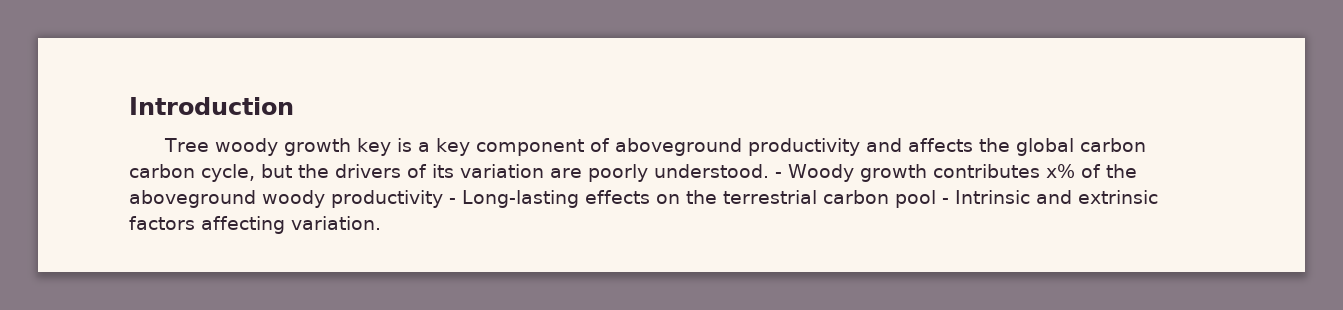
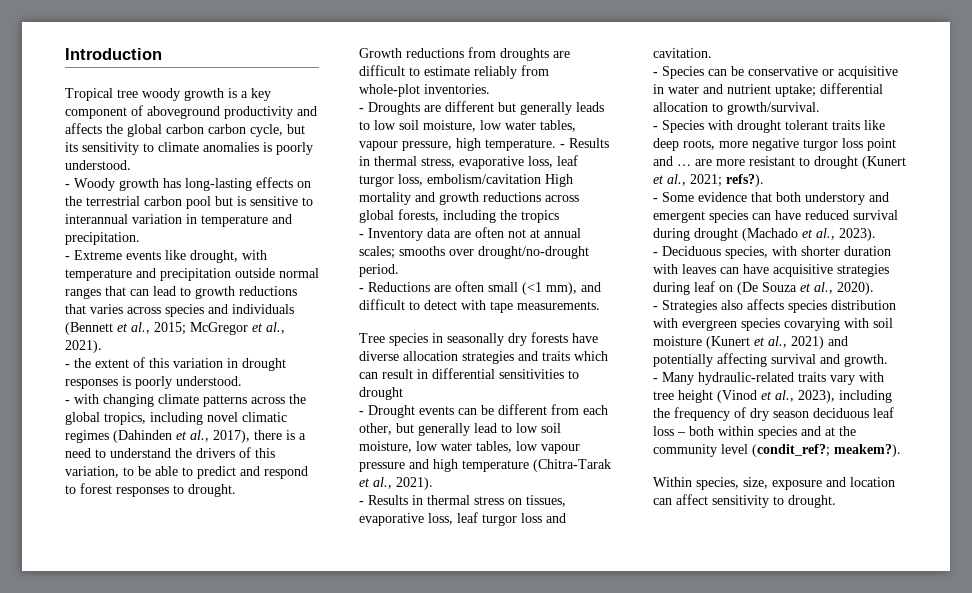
[164,138,210,152] Tree -> [65,88,138,101] Tropical tree
[356,138,391,156] key -> (224, 94) none
[298,164,769,182] the drivers of its variation are poorly understood. -> [65,142,313,155] [65,160,131,170] its sensitivity to climate anomalies is poorly understood. //
[932,164,1137,178] [129,190,579,208] contributes x% of the aboveground woody productivity - Long-lasting -> [163,178,252,191] has long-lasting
[942,190,1158,204] [129,216,381,234] - Intrinsic and extrinsic factors affecting variation. -> [215,196,313,206] [65,214,292,227] [65,232,140,245] [65,250,267,263] [65,268,319,281] [65,286,297,299] [65,304,294,317] [65,322,285,335] [65,340,102,353] [65,357,286,371] [65,376,242,389] [65,394,306,407] [65,412,287,425] [65,430,306,443] [65,447,275,458] [65,466,308,479] [65,483,236,497] [359,47,570,61] [359,65,549,79] [359,84,490,97] [359,101,604,115] [359,120,576,132] [359,138,609,151] [359,155,578,169] [359,174,573,187] [359,192,579,205] [359,209,559,223] [359,227,581,241] [359,246,589,259] [359,264,399,277] [359,281,601,295] [359,299,600,313] [359,332,598,346] [359,351,608,364] [359,368,579,379] [359,387,403,400] [359,404,608,418] [359,423,561,436] [359,441,580,454] [359,459,611,472] [359,477,433,490] [359,495,566,507] [359,512,566,526] [653,48,712,58] [653,66,898,79] [653,83,883,97] [653,102,820,115] [653,120,885,133] [653,138,896,151] [653,156,906,169] [653,174,764,187] [653,192,889,205] [653,210,898,223] [653,228,876,241] [653,246,891,259] [653,264,889,277] [653,281,874,295] [653,299,896,313] [653,318,893,331] [653,336,848,349] [653,353,888,367] [653,372,884,385] [653,390,892,403] [653,407,894,421] [653,426,856,439] [653,444,901,457] [653,477,895,490] [653,494,836,508] but is sensitive to interannual variation in temperature and precipitation. // - Extreme events like drought, with temperature and precipitation outside normal ranges that can lead to growth reductions that varies across species and individuals (Bennett et al., 2015; McGregor et al., 2021). // - the extent of this variation in drought responses is poorly understood. // - with changing climate patterns across the global tropics, including novel climatic regimes (Dahinden et al., 2017), there is a need to understand the drivers of this variation, to be able to predict and respond to forest responses to drought. // Growth reductions from droughts are difficult to estimate reliably from whole-plot inventories. // - Droughts are different but generally leads to low soil moisture, low water tables, vapour pressure, high temperature. - Results in thermal stress, evaporative loss, leaf turgor loss, embolism/cavitation High mortality and growth reductions across global forests, including the tropics // - Inventory data are often not at annual scales; smooths over drought/no-drought period. // - Reductions are often small (<1 mm), and difficult to detect with tape measurements. // Tree species in seasonally dry forests have diverse allocation strategies and traits which can result in differential sensitivities to drought // - Drought events can be different from each other, but generally lead to low soil moisture, low water tables, low vapour pressure and high temperature (Chitra-Tarak et al., 2021). // - Results in thermal stress on tissues, evaporative loss, leaf turgor loss and cavitation. // - Species can be conservative or acquisitive in water and nutrient uptake; differential allocation to growth/survival. // - Species with drought tolerant traits like deep roots, more negative turgor loss point and … are more resistant to drought (Kunert et al., 2021; refs?). // - Some evidence that both understory and emergent species can have reduced survival during drought (Machado et al., 2023). // - Deciduous species, with shorter duration with leaves can have acquisitive strategies during leaf on (De Souza et al., 2020). // - Strategies also affects species distribution with evergreen species covarying with soil moisture (Kunert et al., 2021) and potentially affecting survival and growth. // - Many hydraulic-related traits vary with tree height (Vinod et al., 2023), including the frequency of dry season deciduous leaf loss – both within species and at the community level (condit_ref?; meakem?). // Within species, size, exposure and location can affect sensitivity to drought.

